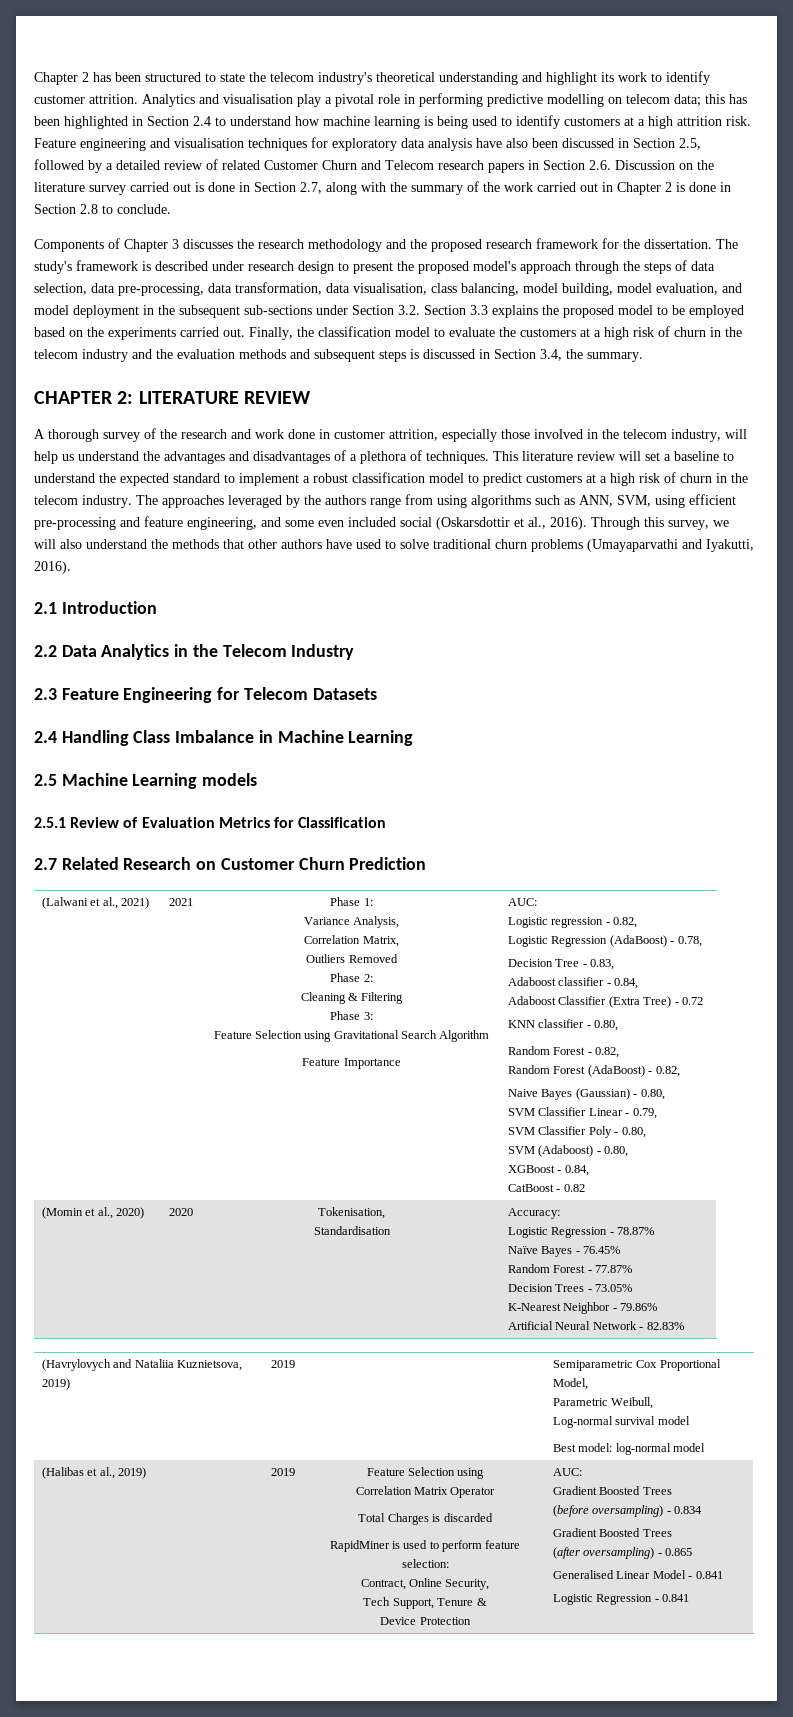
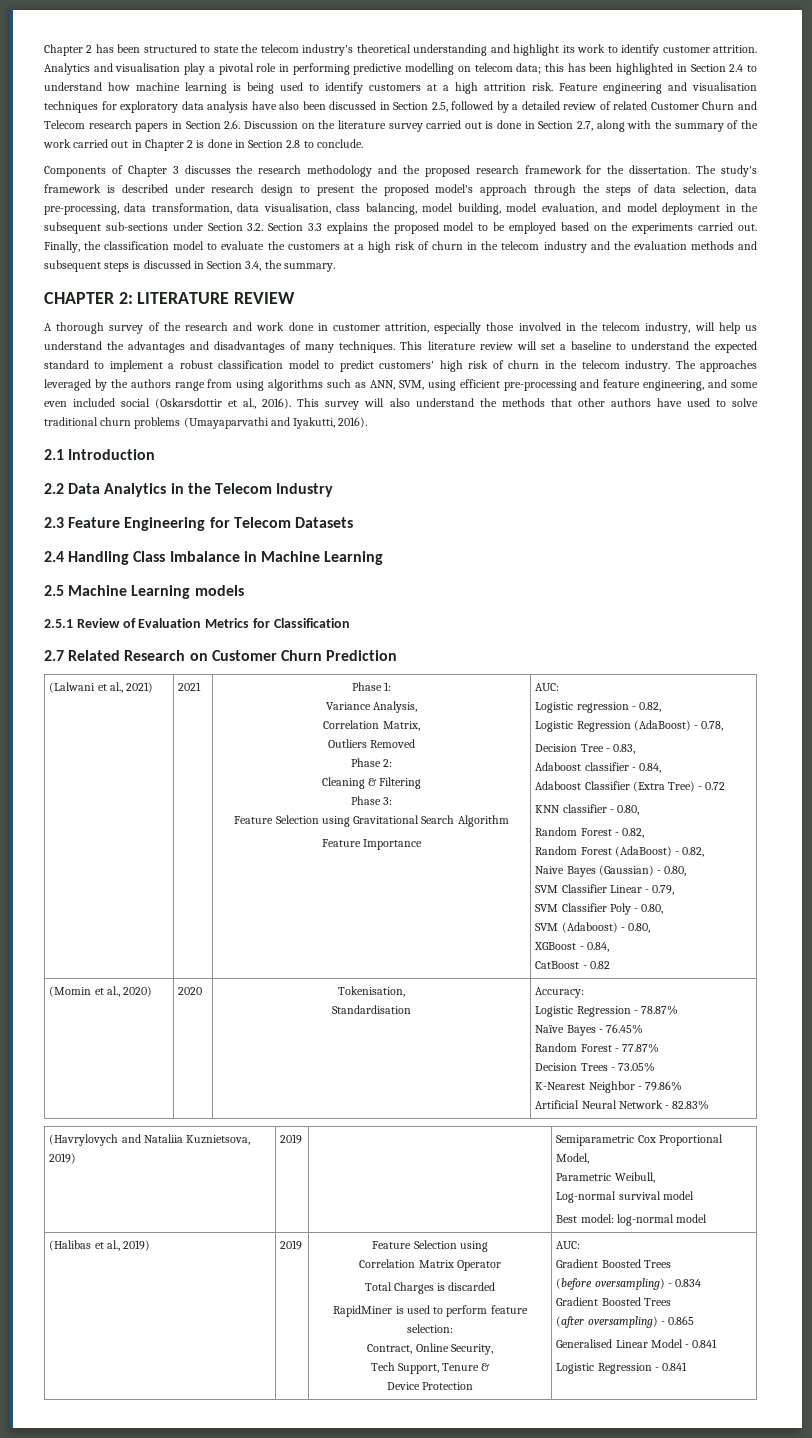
[350,450,422,464] a plethora of -> [305,344,335,353] many
[526,474,607,483] customers at a -> [379,361,435,369] customers'
[591,517,729,530] Through this survey, we -> [297,398,360,410] This survey

